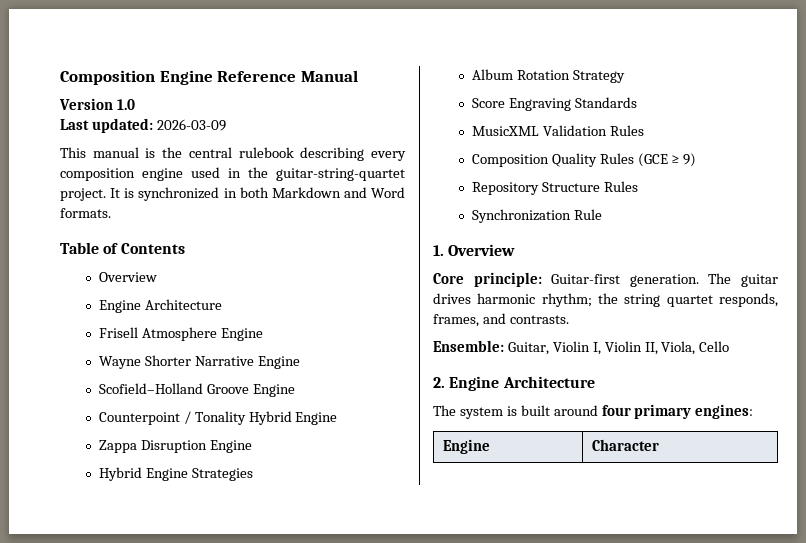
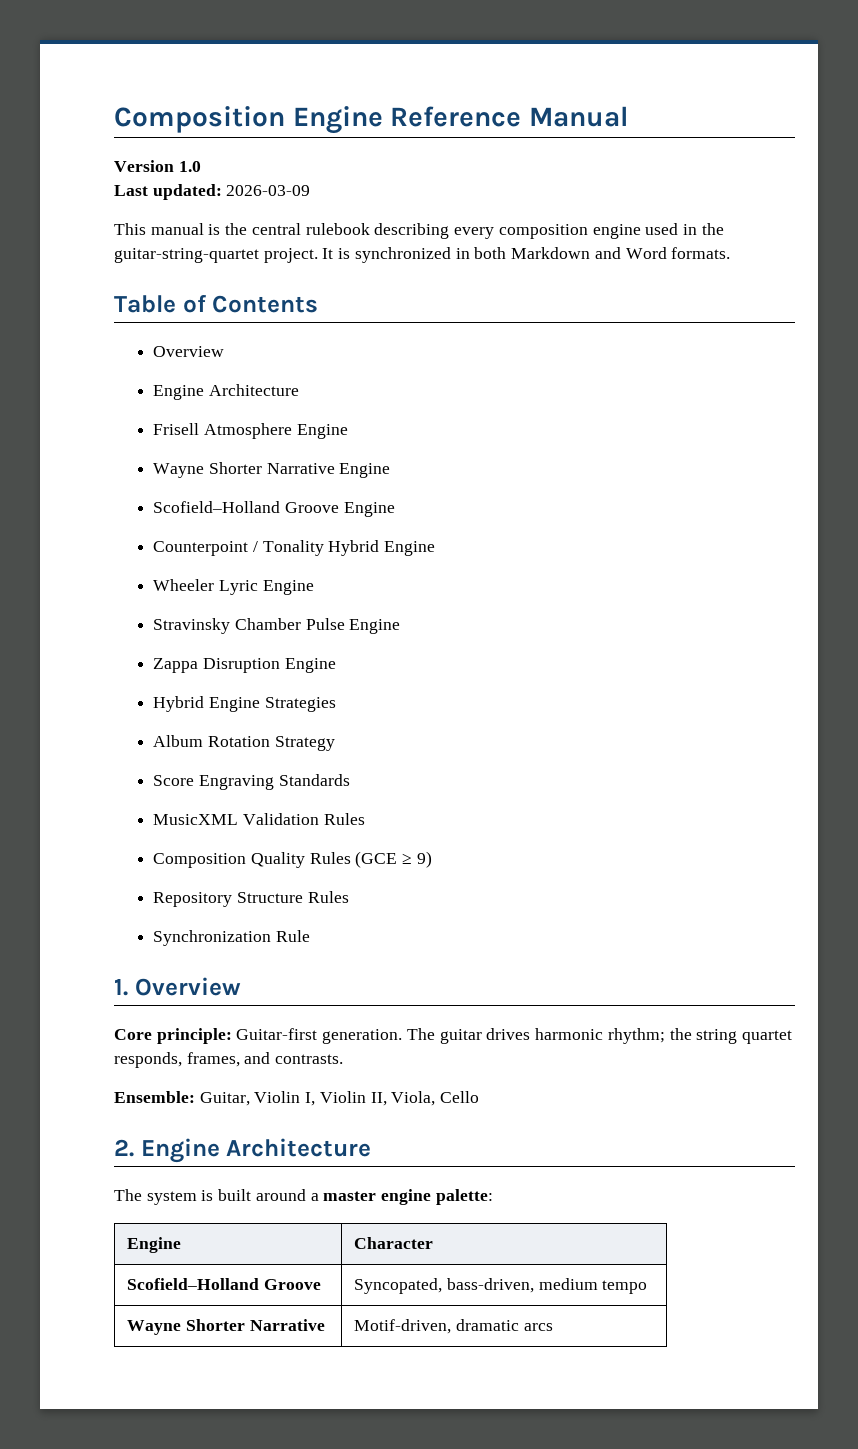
(338, 418) none -> [153,579,314,595] [153,618,401,634] // Wheeler Lyric Engine // Stravinsky Chamber Pulse Engine
[601,404,754,419] [442,439,490,454] [591,439,659,451] four primary engines: // Engine | Character -> [310,1189,493,1205] [127,1237,182,1253] [354,1237,434,1249] [127,1278,321,1290] [354,1278,648,1294] [127,1319,325,1335] [354,1319,553,1334] a master engine palette: // Engine | Character // Scofield–Holland Groove | Syncopated, bass-driven, medium tempo // Wayne Shorter Narrative | Motif-driven, dramatic arcs

